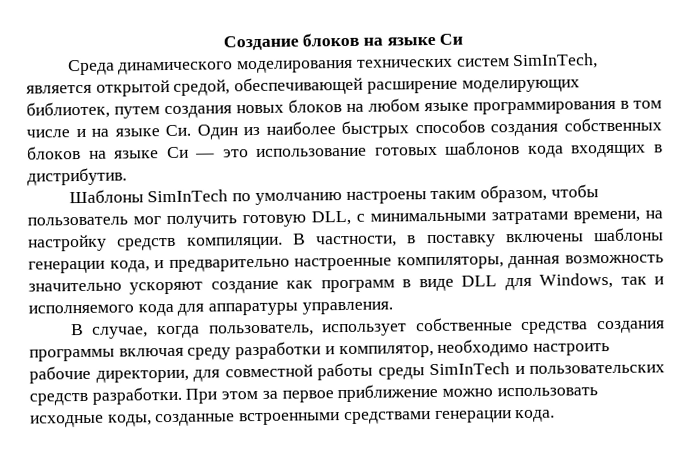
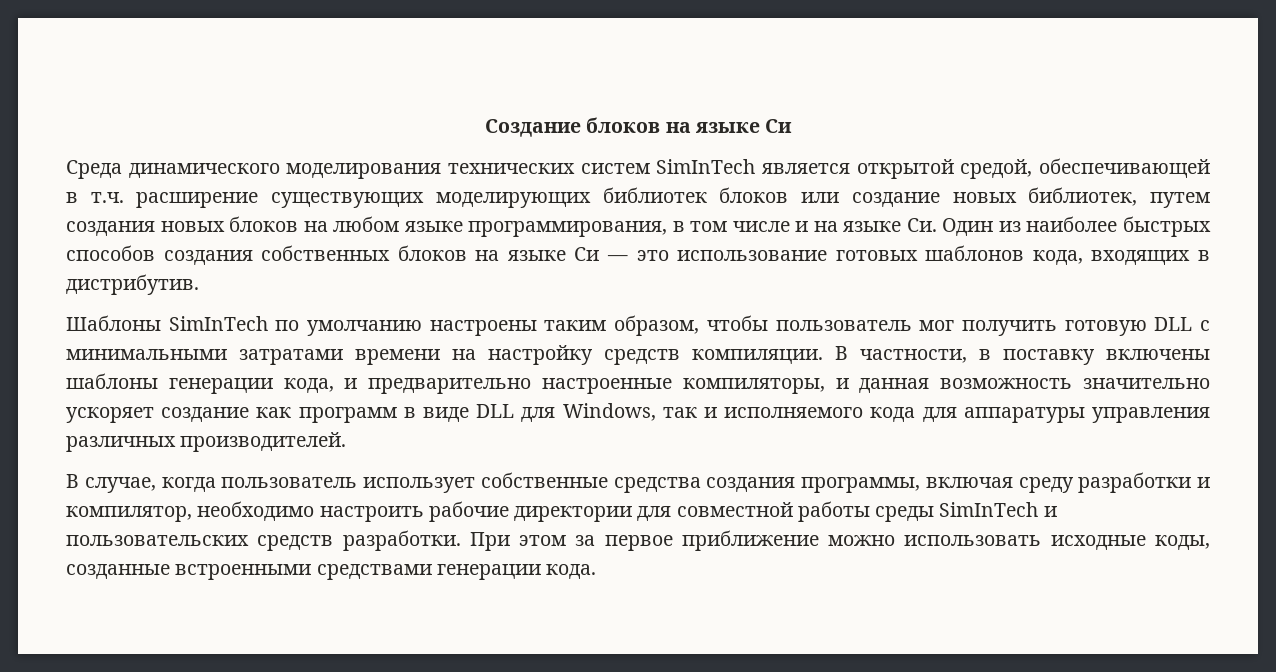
[512,53,599,70] SimInTech, -> [656,159,756,174] SimInTech
[366,79,580,94] расширение моделирующих -> [66,187,1017,208] в т.ч. расширение существующих моделирующих библиотек блоков или создание новых
[473,100,616,115] программирования -> [468,221,668,237] программирования,
[527,145,564,158] кода -> [1032,250,1083,265] кода,
[311,210,351,226] DLL, -> [1154,317,1193,331] DLL
[573,210,640,224] времени, -> [355,349,440,365] времени
(504, 263) none -> [835,378,849,389] и
[129,281,204,295] ускоряют -> [66,407,154,423] ускоряет
[301,301,393,315] управления. -> [1092,407,1211,423] [66,432,347,452] управления различных производителей.
[208,324,314,337] пользователь, -> [221,477,358,488] пользователь
[29,348,115,362] программы -> [801,477,920,493] программы,
[95,369,189,383] директории, -> [514,506,633,522] директории

